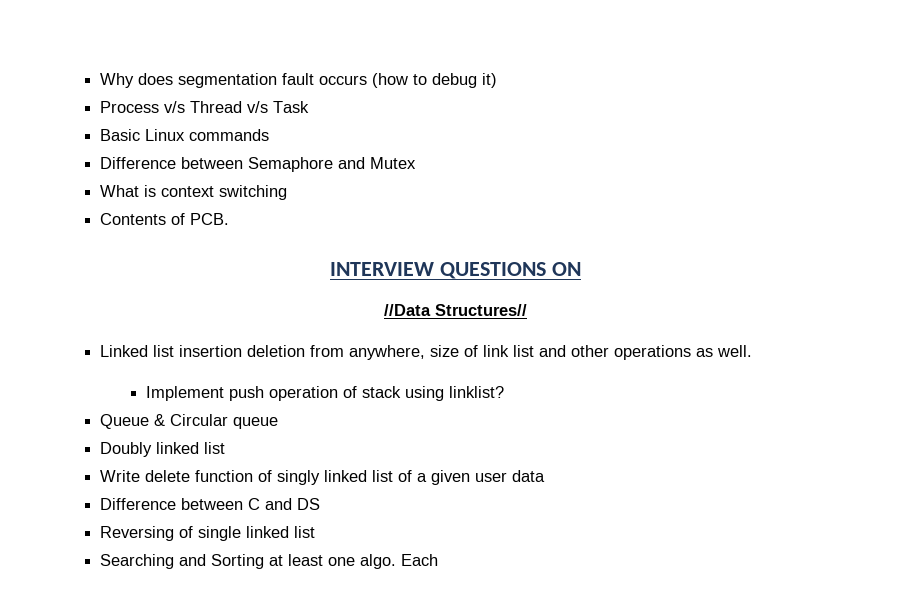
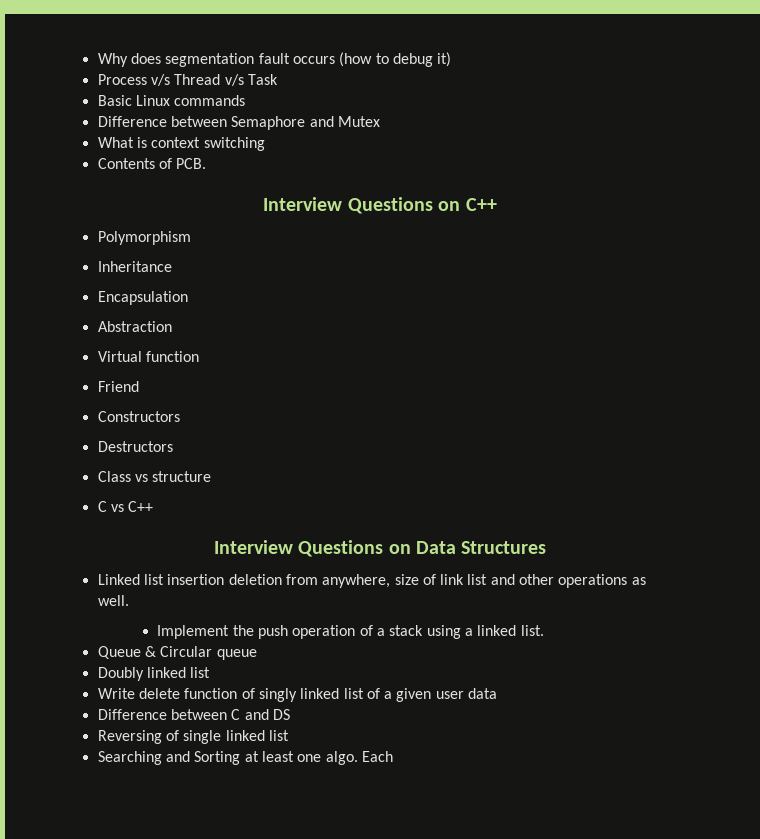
[330,262,581,279] [384,304,527,316] INTERVIEW QUESTIONS ON // //Data Structures// -> [263,197,497,214] [97,231,191,245] [97,261,172,272] [97,291,188,305] [97,321,172,332] [97,351,199,362] [97,381,139,392] [97,411,180,422] [97,441,173,452] [97,471,212,482] [97,501,154,512] [213,540,547,557] Interview Questions on C++ // Polymorphism // Inheritance // Encapsulation // Abstraction // Virtual function // Friend // Constructors // Destructors // Class vs structure // C vs C++ // Interview Questions on Data Structures
(225, 393) none -> [232,625,254,636] the
(358, 392) none -> [376,628,385,636] a
[449,386,505,398] linklist? -> [464,625,544,636] a linked list.

